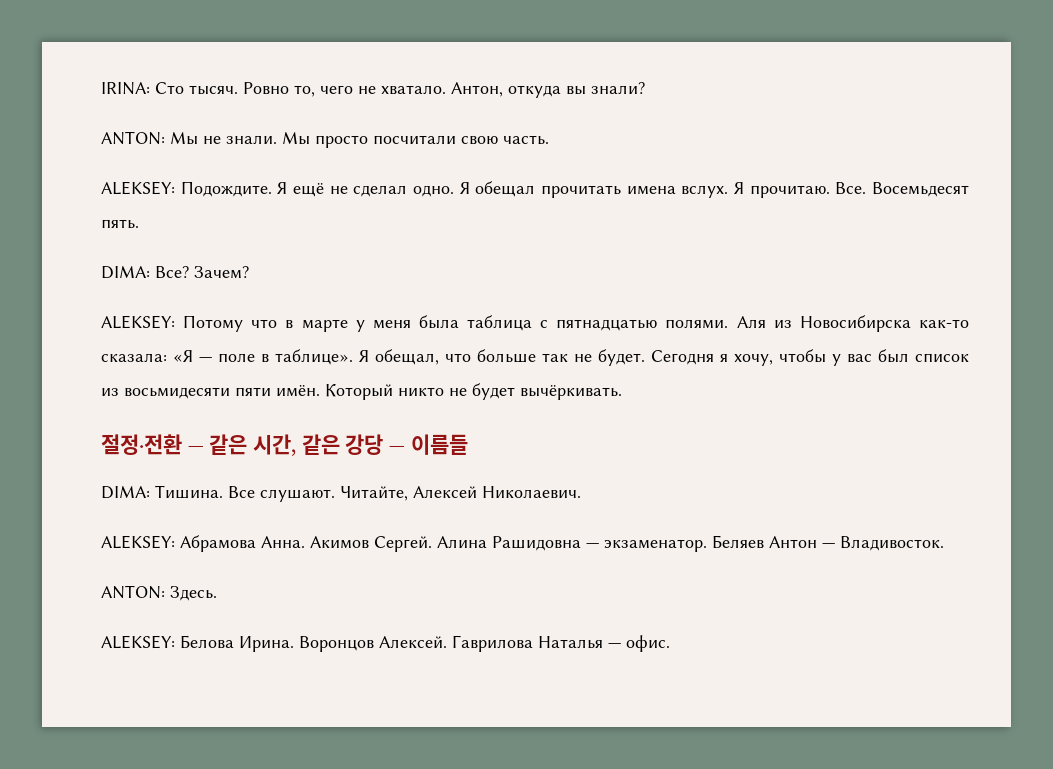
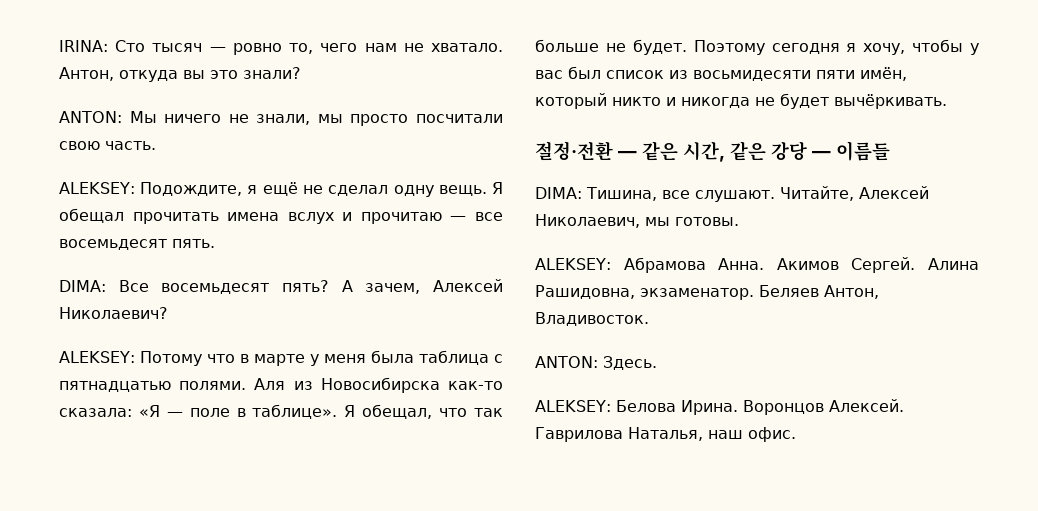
[189,82,289,95] тысяч. Ровно -> [152,43,282,55] тысяч — ровно
(353, 89) none -> [364,43,397,52] нам
(586, 90) none -> [210,70,238,79] это
[203,132,310,145] не знали. Мы -> [164,114,343,125] ничего не знали, мы
[180,181,288,197] Подождите. Я -> [140,182,258,196] Подождите, я
[413,185,454,197] одно. -> [393,185,487,197] одну вещь.
[681,182,969,198] [101,219,139,229] [101,266,249,279] вслух. Я прочитаю. Все. Восемьдесят пять. // DIMA: Все? Зачем? -> [287,212,503,224] [59,239,215,250] [59,279,504,294] [59,307,168,319] вслух и прочитаю — все восемьдесят пять. // DIMA: Все восемьдесят пять? А зачем, Алексей Николаевич?
[477,349,714,366] больше так не будет. Сегодня -> [474,408,504,417] [535,39,840,55] так больше не будет. Поэтому сегодня
[276,384,444,400] имён. Который никто -> [860,67,907,81] [535,93,750,109] имён, который никто и никогда
[155,485,255,499] Тишина. Все -> [586,187,690,201] Тишина, все
[482,486,581,499] Николаевич. -> [535,214,739,228] Николаевич, мы готовы.
[492,535,835,552] Рашидовна — экзаменатор. Беляев Антон — -> [535,285,879,300] Рашидовна, экзаменатор. Беляев Антон,
[538,636,621,649] Наталья — -> [628,427,743,441] Наталья, наш

